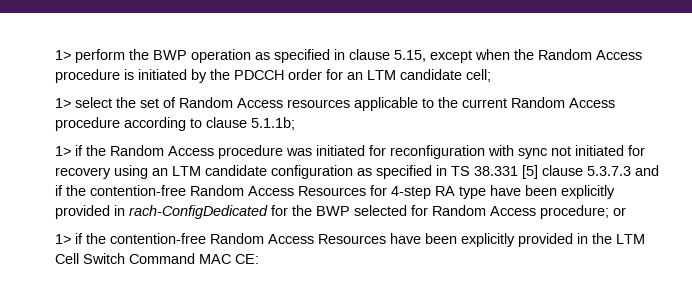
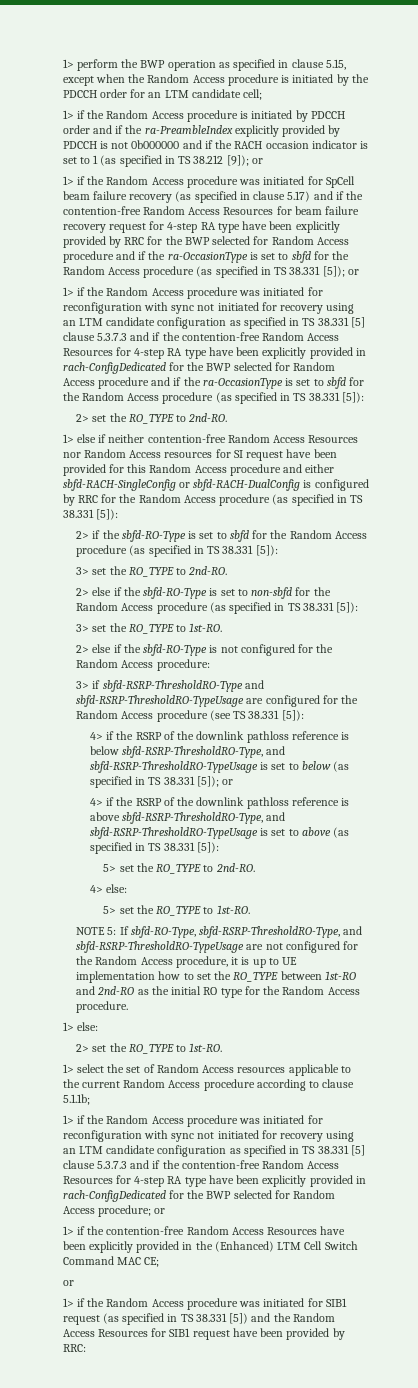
(491, 75) none -> [62,110,345,122] [62,125,341,137] [62,140,369,149] [62,155,263,167] [62,176,355,188] [62,191,364,203] [62,206,360,215] [62,221,340,233] [62,236,349,248] [62,251,350,263] [62,266,359,278] [62,287,323,299] [62,302,355,314] [62,317,365,329] [62,332,340,341] [62,347,366,359] [62,362,336,374] [62,377,365,389] [62,392,364,404] [76,413,228,424] [62,434,359,443] [62,449,337,461] [62,464,335,476] [62,479,369,491] [62,494,364,506] [62,509,118,520] [76,530,367,542] [76,545,278,557] [76,566,228,577] [76,587,331,599] [76,602,359,614] [76,623,223,634] [76,644,334,656] [76,659,210,671] [76,680,264,692] [76,695,359,707] [76,710,304,722] [89,731,350,743] [89,746,286,758] [89,761,350,773] [89,776,234,788] [89,797,350,809] [89,812,286,824] [89,827,350,839] [89,842,219,854] [103,863,255,874] [89,884,128,893] [103,905,250,916] [76,926,363,938] [76,941,359,953] [76,956,298,968] [76,971,356,983] [76,986,360,998] [76,1001,129,1013] [62,1022,98,1031] [76,1043,223,1054] // 1> if the Random Access procedure is initiated by PDCCH order and if the ra-PreambleIndex explicitly provided by PDCCH is not 0b000000 and if the RACH occasion indicator is set to 1 (as specified in TS 38.212 [9]); or // 1> if the Random Access procedure was initiated for SpCell beam failure recovery (as specified in clause 5.17) and if the contention-free Random Access Resources for beam failure recovery request for 4-step RA type have been explicitly provided by RRC for the BWP selected for Random Access procedure and if the ra-OccasionType is set to sbfd for the Random Access procedure (as specified in TS 38.331 [5]); or // 1> if the Random Access procedure was initiated for reconfiguration with sync not initiated for recovery using an LTM candidate configuration as specified in TS 38.331 [5] clause 5.3.7.3 and if the contention-free Random Access Resources for 4-step RA type have been explicitly provided in rach-ConfigDedicated for the BWP selected for Random Access procedure and if the ra-OccasionType is set to sbfd for the Random Access procedure (as specified in TS 38.331 [5]): // 2> set the RO_TYPE to 2nd-RO. // 1> else if neither contention-free Random Access Resources nor Random Access resources for SI request have been provided for this Random Access procedure and either sbfd-RACH-SingleConfig or sbfd-RACH-DualConfig is configured by RRC for the Random Access procedure (as specified in TS 38.331 [5]): // 2> if the sbfd-RO-Type is set to sbfd for the Random Access procedure (as specified in TS 38.331 [5]): // 3> set the RO_TYPE to 2nd-RO. // 2> else if the sbfd-RO-Type is set to non-sbfd for the Random Access procedure (as specified in TS 38.331 [5]): // 3> set the RO_TYPE to 1st-RO. // 2> else if the sbfd-RO-Type is not configured for the Random Access procedure: // 3> if sbfd-RSRP-ThresholdRO-Type and sbfd-RSRP-ThresholdRO-TypeUsage are configured for the Random Access procedure (see TS 38.331 [5]): // 4> if the RSRP of the downlink pathloss reference is below sbfd-RSRP-ThresholdRO-Type, and sbfd-RSRP-ThresholdRO-TypeUsage is set to below (as specified in TS 38.331 [5]); or // 4> if the RSRP of the downlink pathloss reference is above sbfd-RSRP-ThresholdRO-Type, and sbfd-RSRP-ThresholdRO-TypeUsage is set to above (as specified in TS 38.331 [5]): // 5> set the RO_TYPE to 2nd-RO. // 4> else: // 5> set the RO_TYPE to 1st-RO. // NOTE 5: If sbfd-RO-Type, sbfd-RSRP-ThresholdRO-Type, and sbfd-RSRP-ThresholdRO-TypeUsage are not configured for the Random Access procedure, it is up to UE implementation how to set the RO_TYPE between 1st-RO and 2nd-RO as the initial RO type for the Random Access procedure. // 1> else: // 2> set the RO_TYPE to 1st-RO.
(612, 238) none -> [214,1241,274,1252] (Enhanced)
[234,254,259,264] CE: -> [144,1257,160,1267] [62,1280,74,1286] [62,1298,347,1310] [62,1313,335,1325] [62,1328,345,1340] [62,1344,86,1352] CE; // or // 1> if the Random Access procedure was initiated for SIB1 request (as specified in TS 38.331 [5]) and the Random Access Resources for SIB1 request have been provided by RRC:

